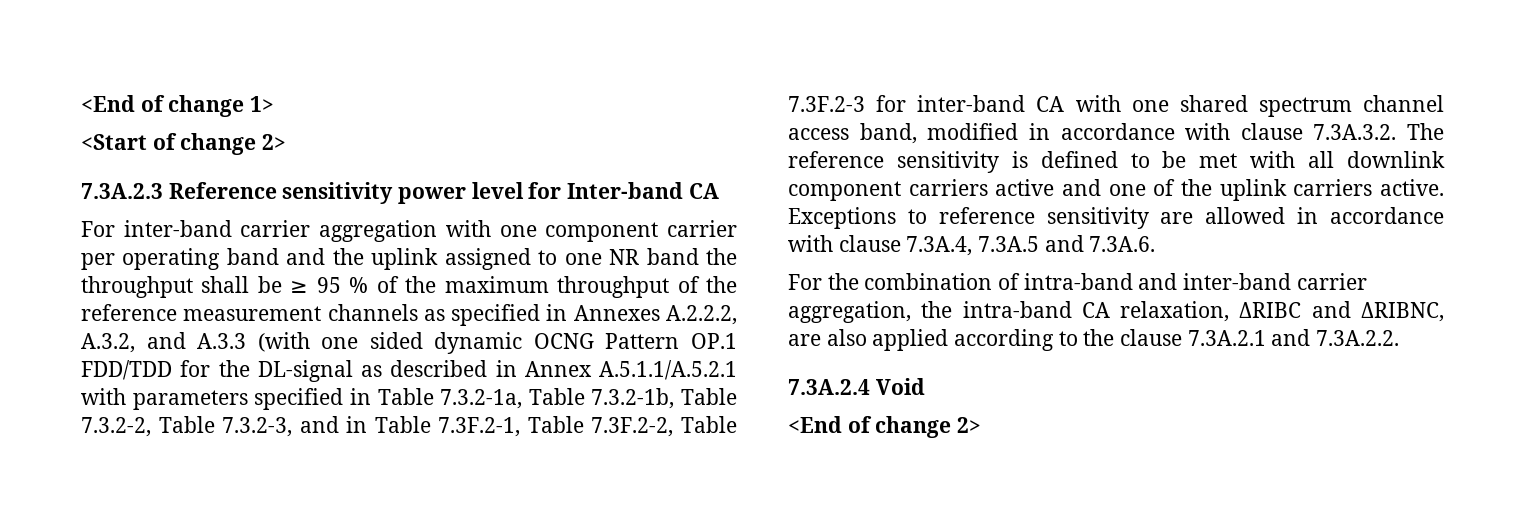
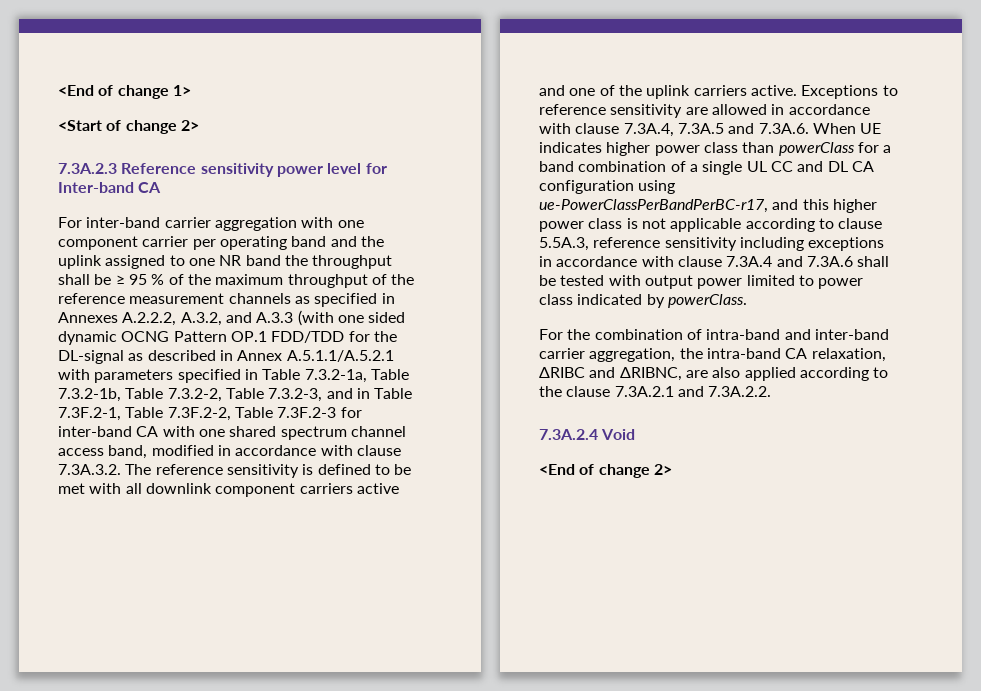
(1156, 244) none -> [812,123,882,134] [539,142,892,156] [539,161,874,175] [539,180,676,194] [539,199,877,213] [539,218,883,232] [539,237,885,251] [539,256,890,267] [539,275,864,289] [539,294,747,308] When UE indicates higher power class than powerClass for a band combination of a single UL CC and DL CA configuration using ue-PowerClassPerBandPerBC-r17, and this higher power class is not applicable according to clause 5.5A.3, reference sensitivity including exceptions in accordance with clause 7.3A.4 and 7.3A.6 shall be tested with output power limited to power class indicated by powerClass.

